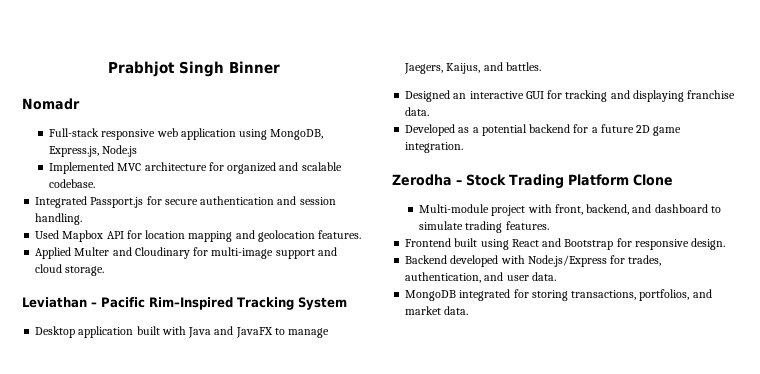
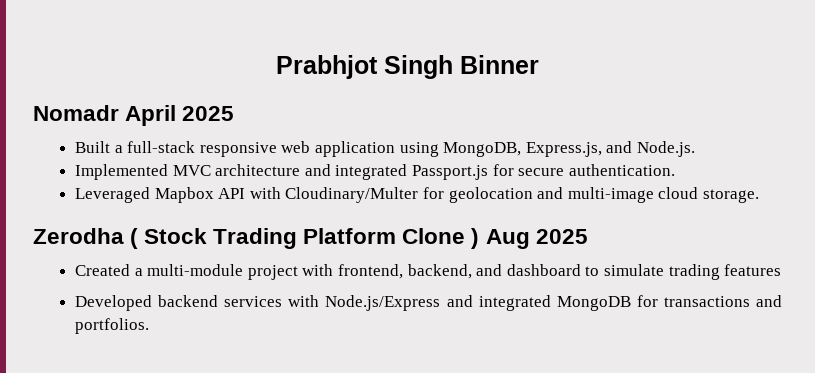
[49,128,100,137] // Full-stack -> [125,105,235,126] [75,141,196,153] April 2025 // Built a full-stack
[102,145,138,157] Node.js -> [606,141,695,157] and Node.js.
[208,162,342,174] [49,179,96,188] [35,196,336,208] [35,213,83,225] [35,230,362,242] [35,247,337,259] [35,264,105,276] [22,297,347,310] [35,326,330,338] [404,62,541,74] [405,90,736,102] [405,107,430,116] [405,124,682,136] [405,142,464,153] for organized and scalable codebase. // Integrated Passport.js for secure authentication and session handling. // Used Mapbox API for location mapping and geolocation features. // Applied Multer and Cloudinary for multi-image support and cloud storage. // Leviathan – Pacific Rim–Inspired Tracking System // Desktop application built with Java and JavaFX to manage Jaegers, Kaijus, and battles. // Designed an interactive GUI for tracking and displaying franchise data. // Developed as a potential backend for a future 2D game integration. -> [304,164,675,180] [75,187,759,203] and integrated Passport.js for secure authentication. // Leveraged Mapbox API with Cloudinary/Multer for geolocation and multi-image cloud storage.
[456,180,462,185] – -> [130,228,139,249] (
[419,204,490,213] // Multi-module -> [471,228,588,249] [75,264,244,276] ) Aug 2025 // Created a multi-module
[554,204,583,215] front, -> [338,264,404,279] frontend,
[505,221,549,230] [405,238,726,250] [405,255,662,267] [405,272,556,283] [405,289,712,301] [405,306,469,315] features. // Frontend built using React and Bootstrap for responsive design. // Backend developed with Node.js/Express for trades, authentication, and user data. // MongoDB integrated for storing transactions, portfolios, and market data. -> [724,264,782,276] [75,295,783,311] [75,318,150,334] features // Developed backend services with Node.js/Express and integrated MongoDB for transactions and portfolios.

